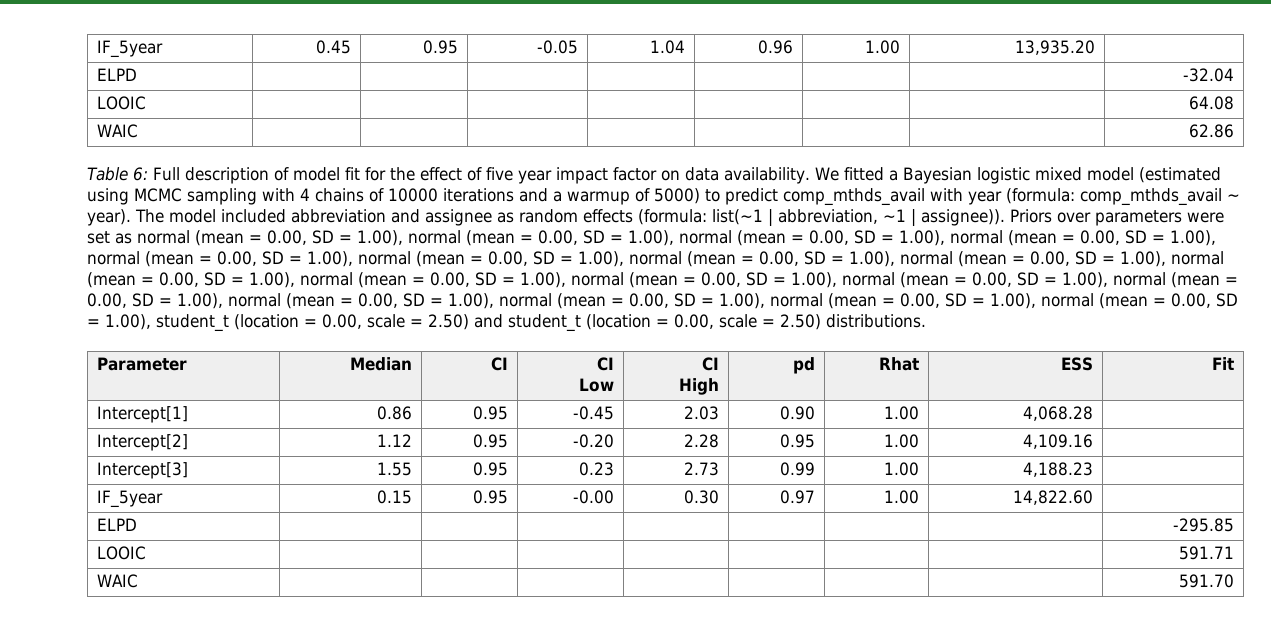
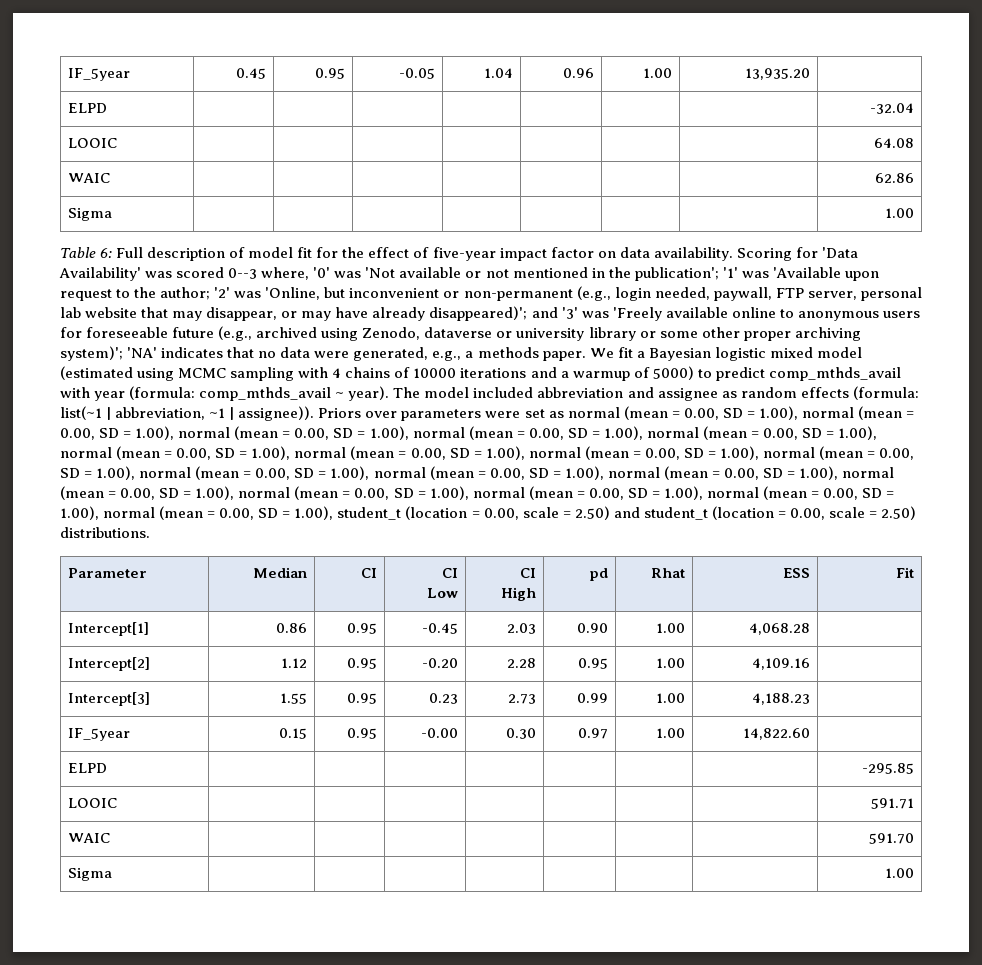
(1235, 131) none -> [68,208,113,221] [884,208,914,218] // Sigma | | | | | | | | 1.00
[485,167,552,184] five year -> [432,247,496,261] five-year
[814,167,884,181] We fitted -> [736,247,858,261] [59,267,879,281] [60,286,922,301] [60,306,920,321] [60,326,861,341] [60,346,633,361] Scoring for 'Data Availability' was scored 0--3 where, '0' was 'Not available or not mentioned in the publication'; '1' was 'Available upon request to the author; '2' was 'Online, but inconvenient or non-permanent (e.g., login needed, paywall, FTP server, personal lab website that may disappear, or may have already disappeared)'; and '3' was 'Freely available online to anonymous users for foreseeable future (e.g., archived using Zenodo, dataverse or university library or some other proper archiving system)'; 'NA' indicates that no data were generated, e.g., a methods paper. We fit
(1235, 581) none -> [68,868,113,881] [884,868,914,878] // Sigma | | | | | | | | 1.00

